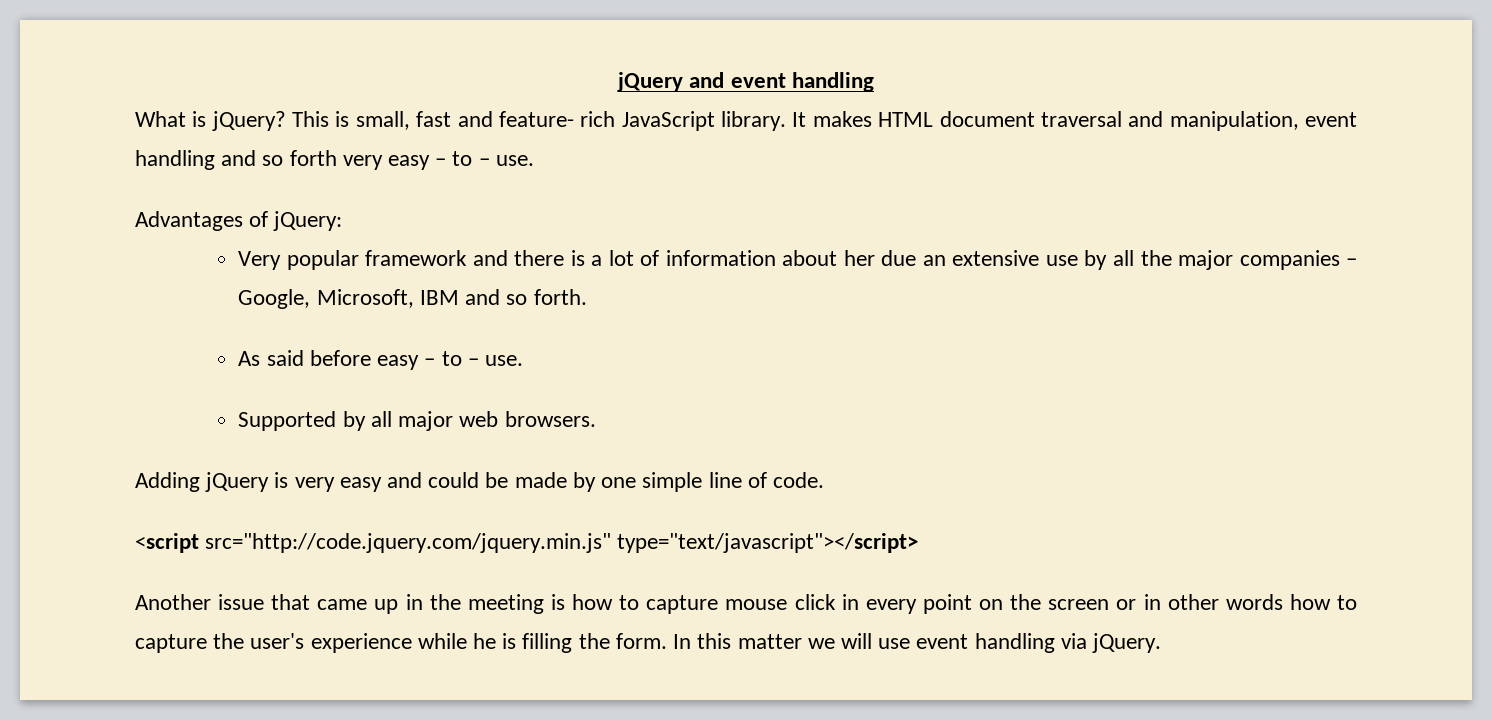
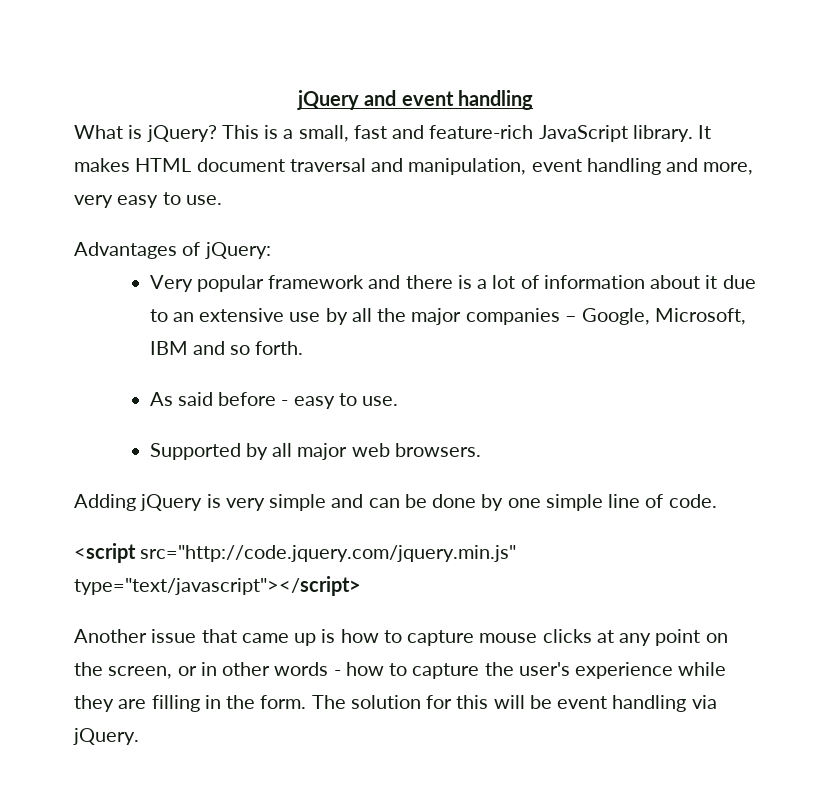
(350, 119) none -> [283,129,294,139] a
[498,111,616,127] feature- rich -> [429,125,534,139] feature-rich
[262,150,490,170] so forth very easy – to – -> [703,162,754,175] [74,192,181,208] more, very easy to
[843,250,917,266] her due -> [705,275,756,289] [149,309,168,322] it due to
[377,351,479,370] easy – to – -> [281,393,357,409] - easy to
[339,472,567,492] easy and could be made -> [269,494,477,511] simple and can be done
[405,594,544,614] in the meeting -> (317, 639) none
[794,594,917,614] click in every -> [542,629,652,646] clicks at any
[1048,599,1110,610] screen -> [108,666,173,679] screen,
(1283, 602) none -> [333,670,341,676] -
[473,633,911,653] he is filling the form. In this matter we will use -> [74,695,552,712] they are filling in the form. The solution for this will be

